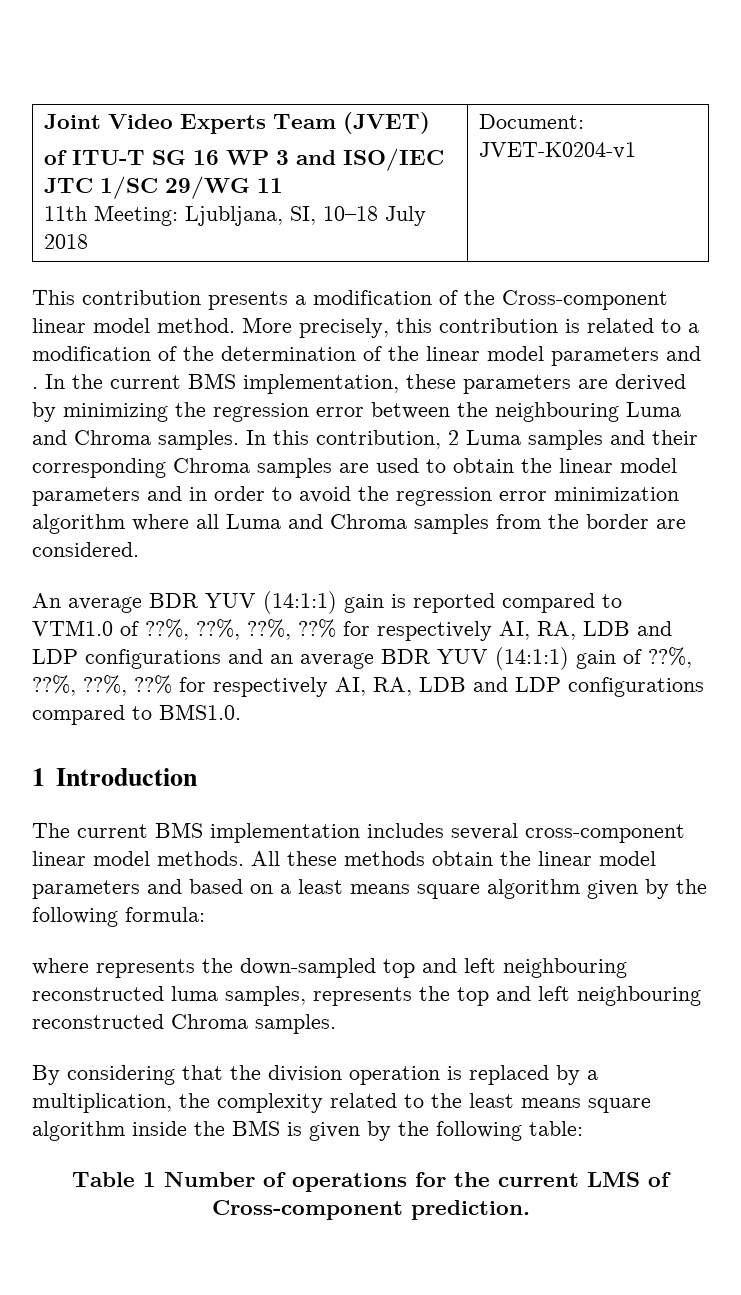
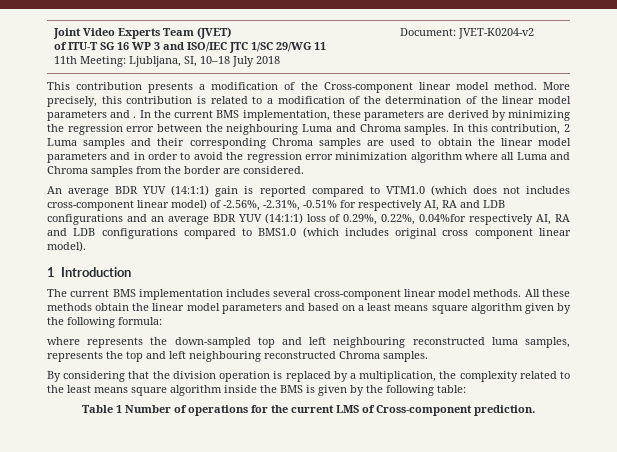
[478,142,636,159] JVET-K0204-v1 -> [458,28,535,39] JVET-K0204-v2
[120,619,672,641] [32,649,78,664] of ??%, ??%, ??%, ??% for respectively AI, RA, LDB and LDP -> [430,185,570,196] [47,199,505,211] (which does not includes cross-component linear model) of -2.56%, -2.31%, -0.51% for respectively AI, RA and LDB
[576,647,692,669] [32,675,704,697] [32,704,241,725] gain of ??%, ??%, ??%, ??% for respectively AI, RA, LDB and LDP configurations compared to BMS1.0. -> [306,214,570,225] [47,227,571,239] [47,241,86,252] loss of 0.29%, 0.22%, 0.04%for respectively AI, RA and LDB configurations compared to BMS1.0 (which includes original cross component linear model).

